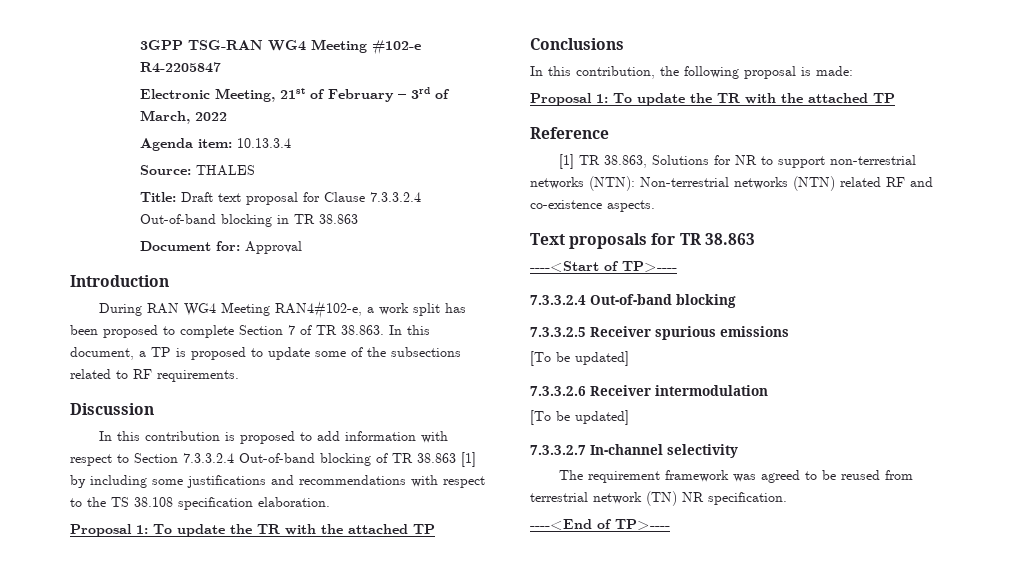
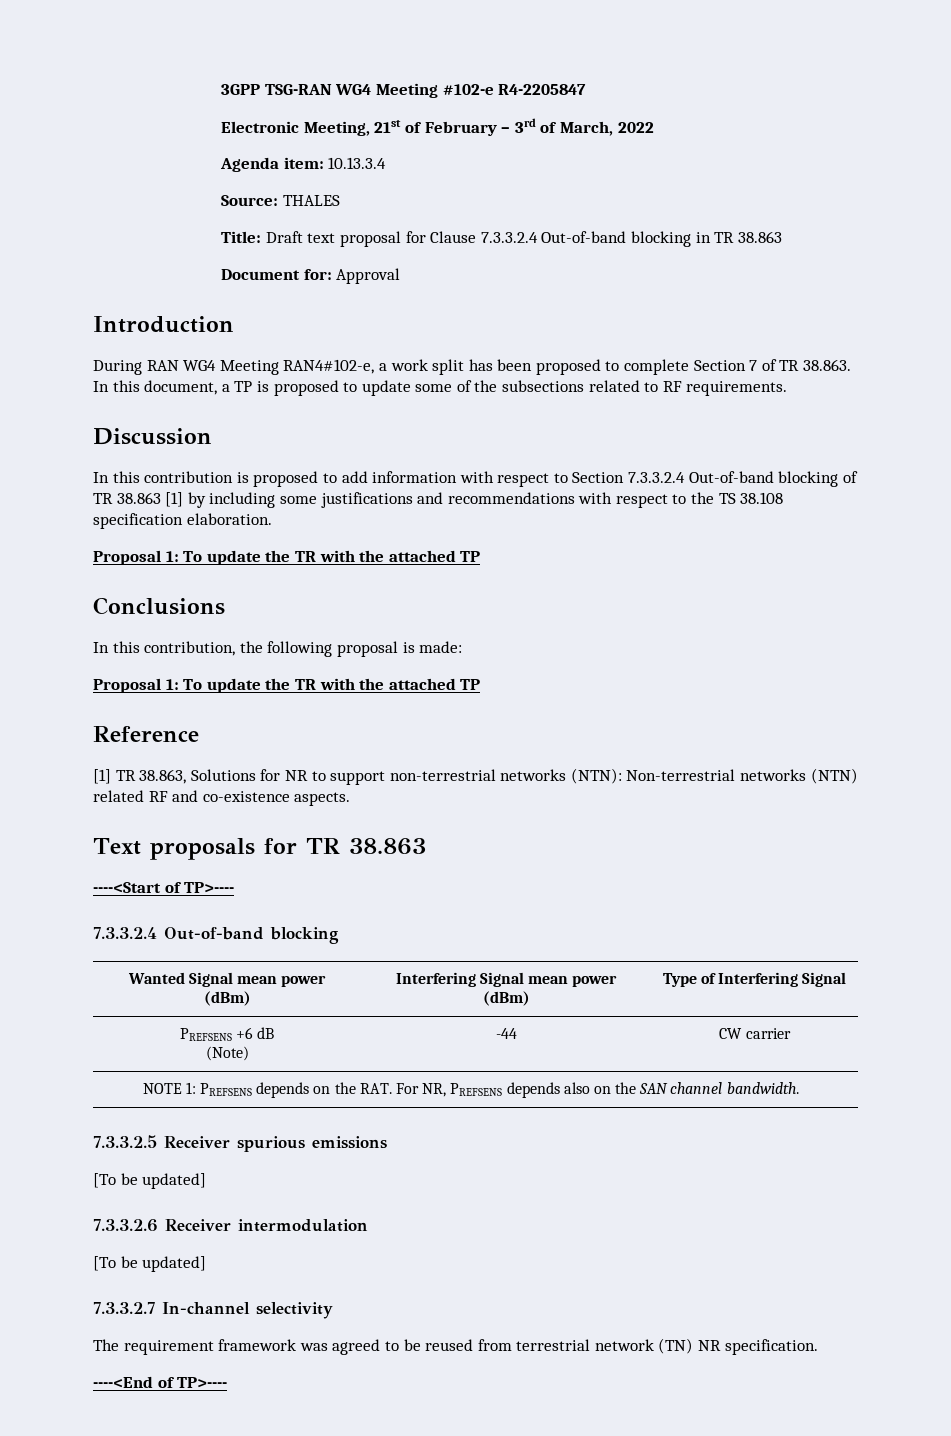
(736, 301) none -> [127,972,327,987] [203,991,251,1006] [395,972,618,987] [482,991,530,1006] [662,972,847,987] [179,1027,275,1041] [205,1046,249,1061] [495,1028,517,1039] [719,1028,791,1039] [142,1082,799,1098] // Wanted Signal mean power (dBm) | Interfering Signal mean power (dBm) | Type of Interfering Signal // PREFSENS +6 dB // (Note) | -44 | CW carrier // NOTE 1: PREFSENS depends on the RAT. For NR, PREFSENS depends also on the SAN channel bandwidth.

